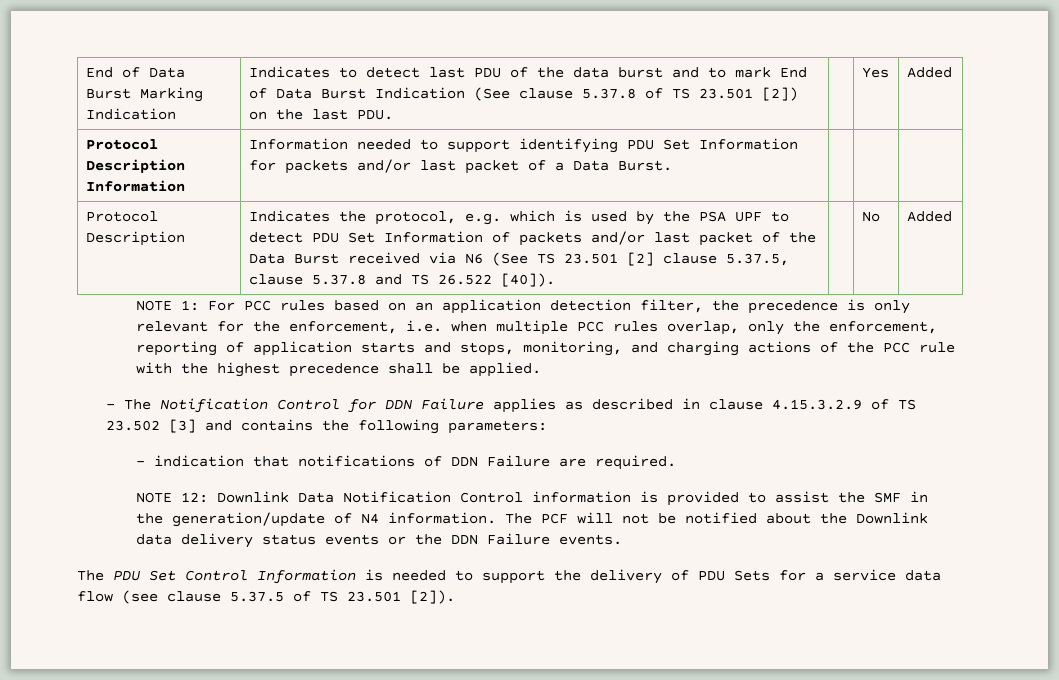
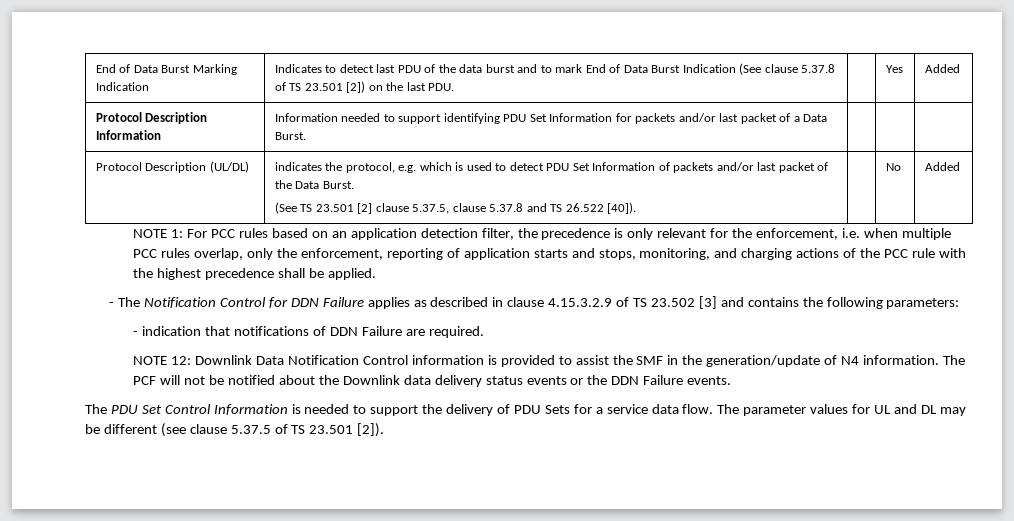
[248,210,330,222] | Indicates -> [209,161,249,173] [274,162,322,171] (UL/DL) | indicates
[635,211,762,225] by the PSA UPF -> (492, 166) none
[293,252,483,264] Burst received via N6 -> [322,181,354,189] Burst. //
[77,591,113,602] flow -> [682,404,966,416] [85,424,157,434] flow. The parameter values for UL and DL may be different

